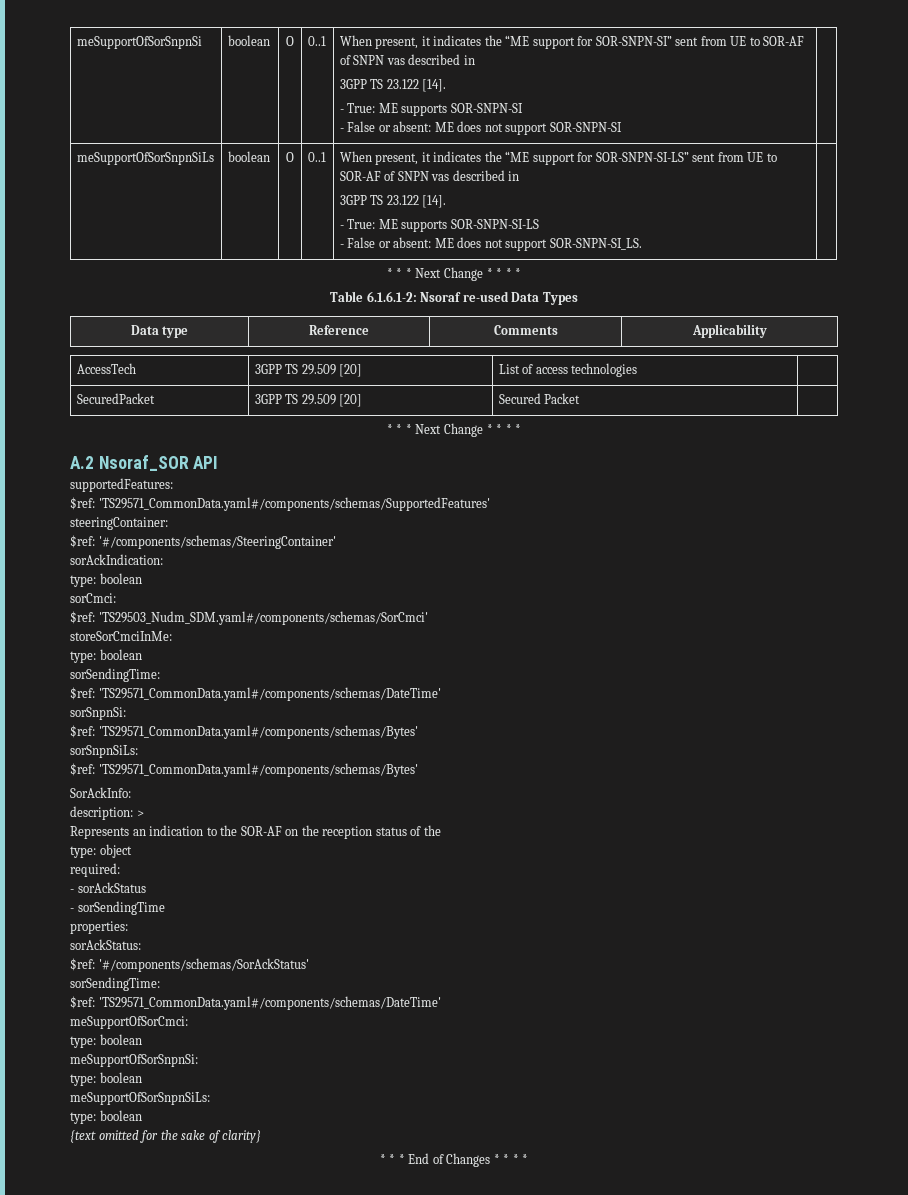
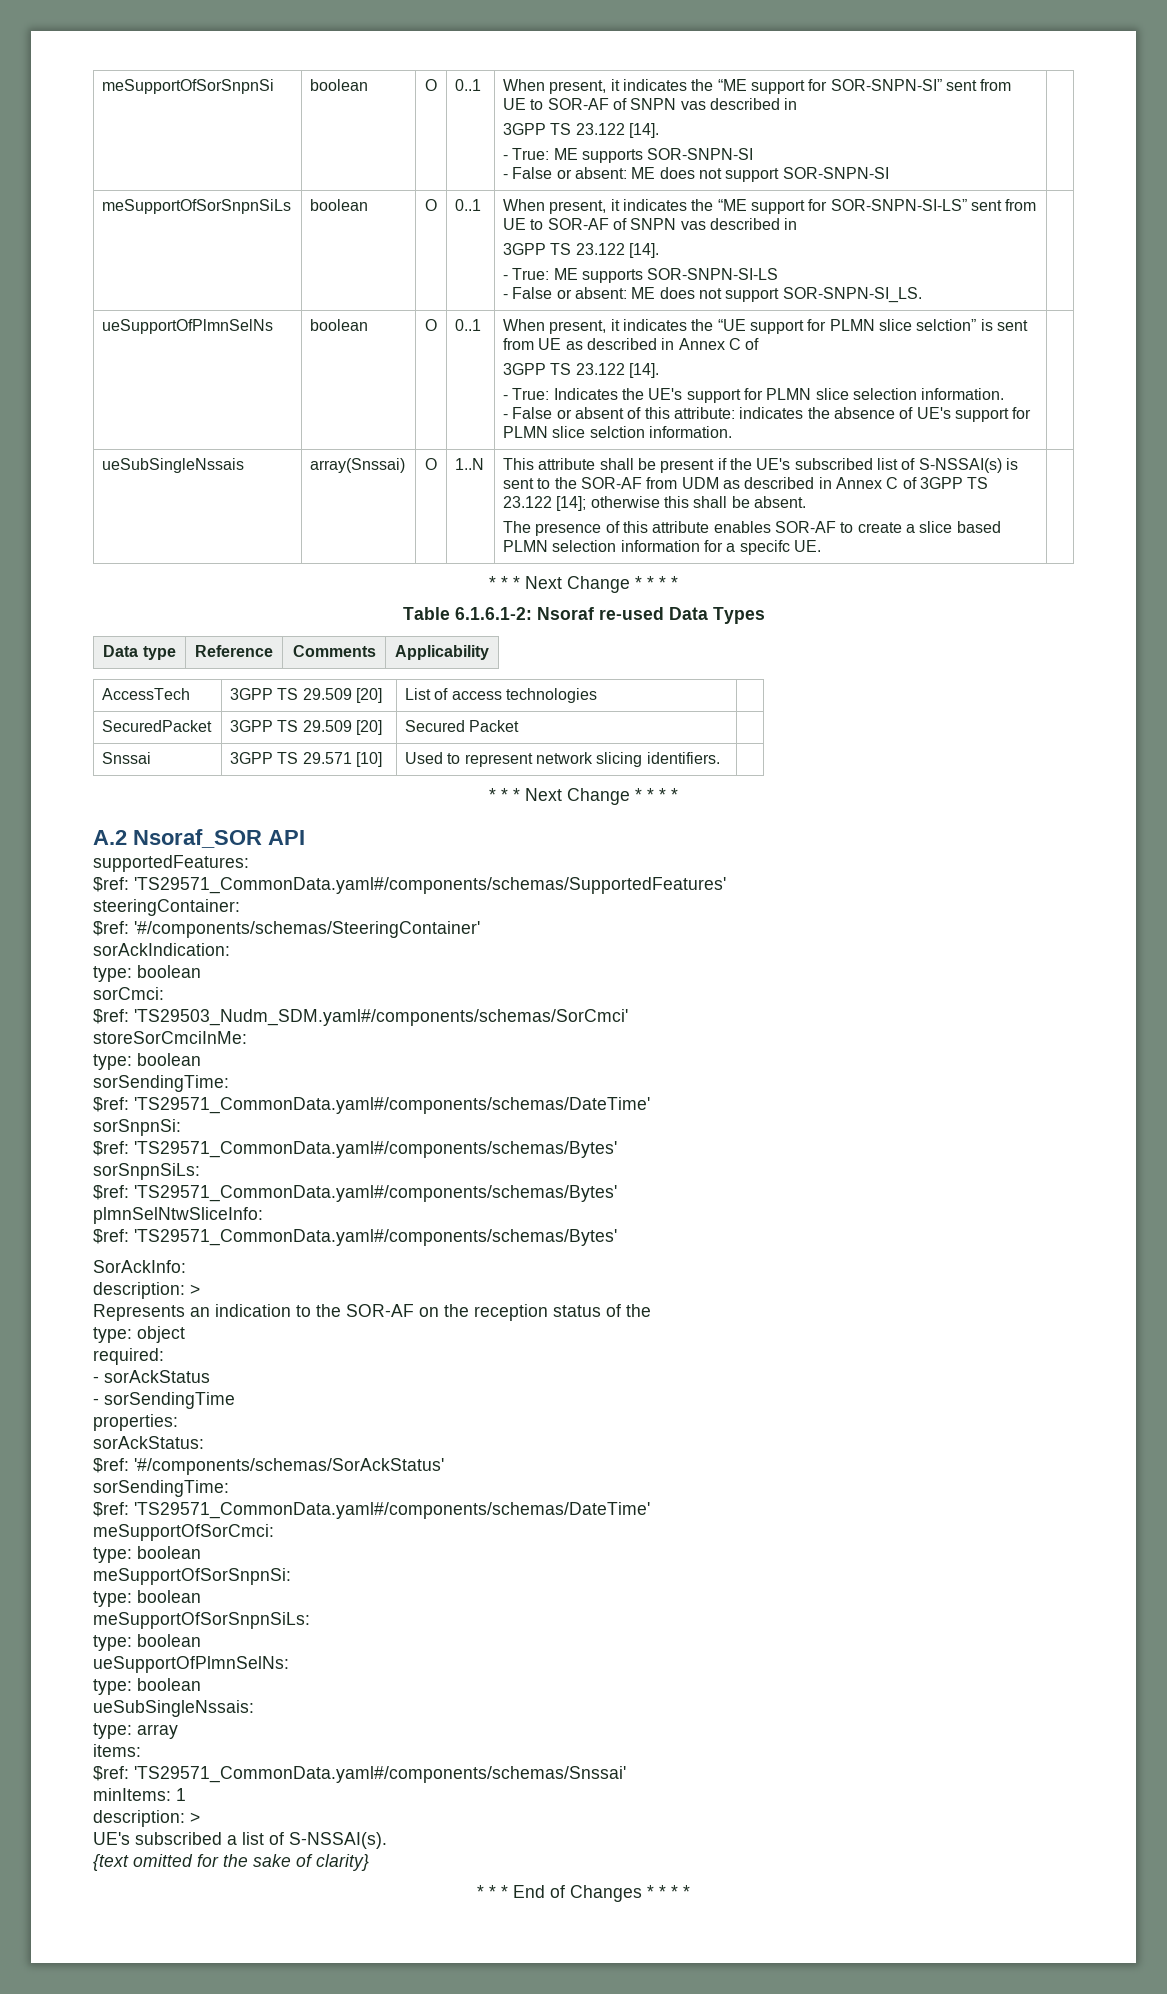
(642, 244) none -> [102,319,274,334] [310,319,369,331] [425,319,437,331] [455,319,482,331] [503,319,1028,334] [503,338,760,350] [503,363,660,378] [503,388,1005,403] [503,407,1032,422] [503,426,733,438] [102,458,245,473] [310,458,406,473] [425,458,437,470] [455,458,485,470] [503,458,1018,473] [503,477,989,489] [503,496,806,511] [503,521,1001,536] [503,540,821,555] // ueSupportOfPlmnSelNs | boolean | O | 0..1 | When present, it indicates the “UE support for PLMN slice selction” is sent from UE as described in Annex C of // 3GPP TS 23.122 [14]. // - True: Indicates the UE's support for PLMN slice selection information. // - False or absent of this attribute: indicates the absence of UE's support for PLMN slice selction information. | // ueSubSingleNssais | array(Snssai) | O | 1..N | This attribute shall be present if the UE's subscribed list of S-NSSAI(s) is sent to the SOR-AF from UDM as described in Annex C of 3GPP TS 23.122 [14]; otherwise this shall be absent. // The presence of this attribute enables SOR-AF to create a slice based PLMN selection information for a specifc UE. |
(581, 398) none -> [102,752,152,764] [230,752,383,767] [405,752,720,767] // Snssai | 3GPP TS 29.571 [10] | Used to represent network slicing identifiers. |
(418, 770) none -> [93,1207,263,1224] [93,1229,617,1246] // plmnSelNtwSliceInfo: // $ref: 'TS29571_CommonData.yaml#/components/schemas/Bytes'
(142, 1115) none -> [93,1656,289,1673] [93,1678,201,1695] [93,1700,254,1717] [93,1723,178,1739] [93,1744,141,1757] [93,1766,626,1783] [93,1788,186,1801] [93,1810,200,1827] [93,1832,387,1849] // ueSupportOfPlmnSelNs: // type: boolean // ueSubSingleNssais: // type: array // items: // $ref: 'TS29571_CommonData.yaml#/components/schemas/Snssai' // minItems: 1 // description: > // UE's subscribed a list of S-NSSAI(s).

